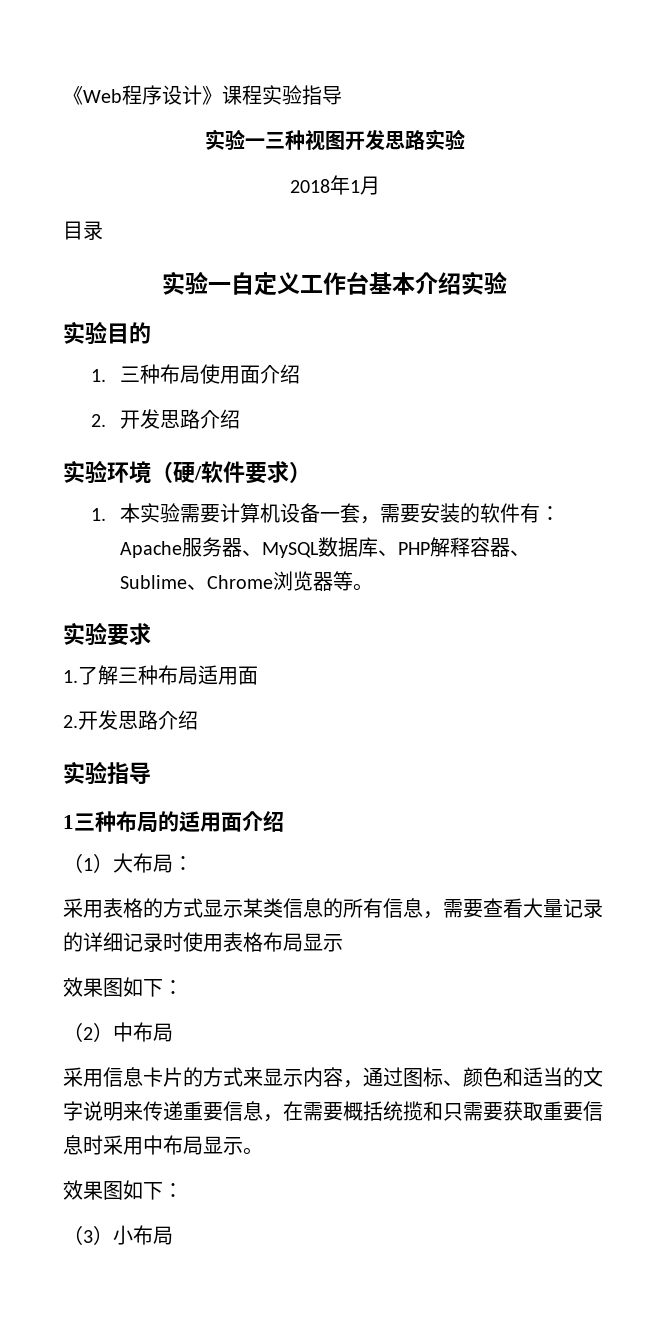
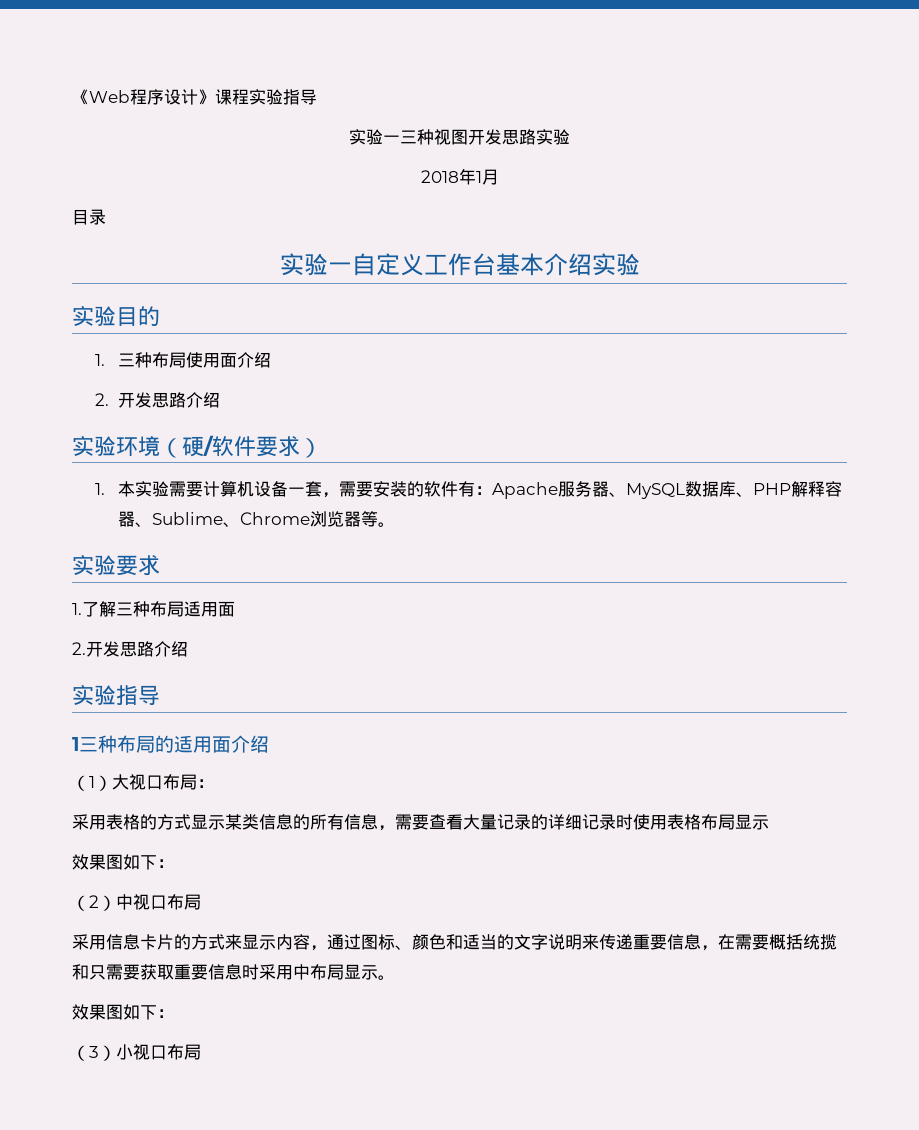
(133, 863) none -> [129,774,163,790] 视口
(133, 1032) none -> [133,894,167,910] 视口
(133, 1235) none -> [133,1044,167,1060] 视口

